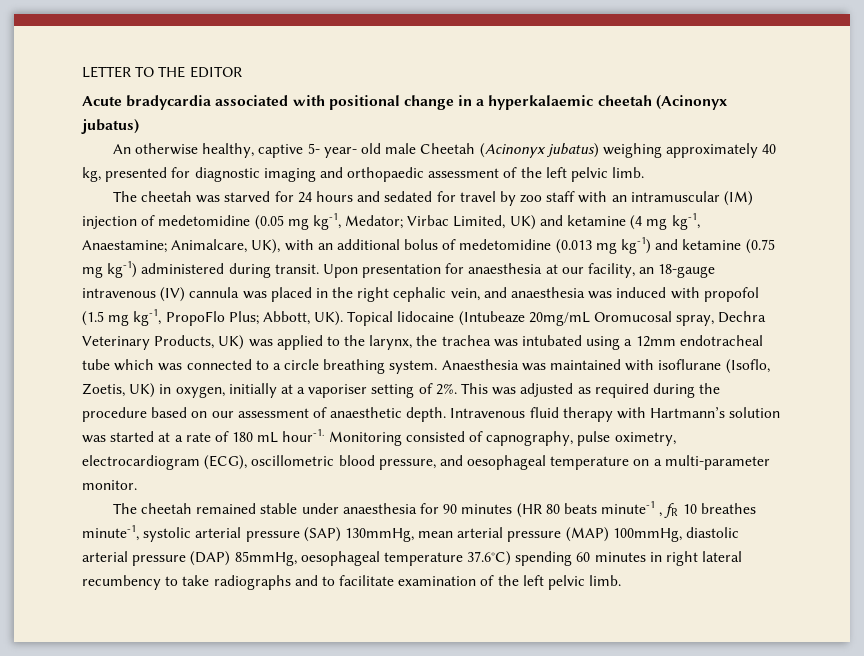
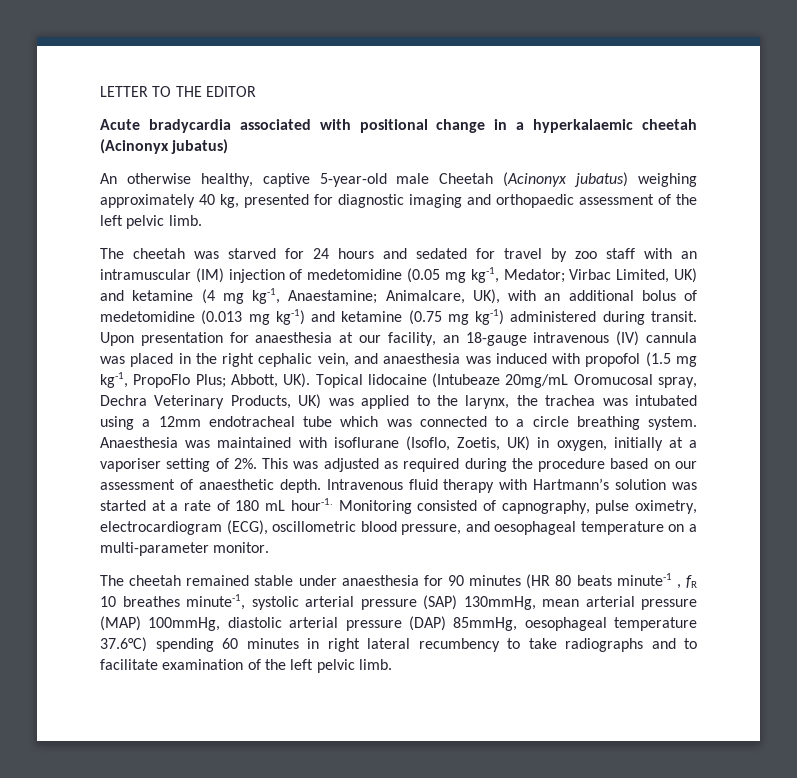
[307,143,381,158] 5- year- old -> [319,173,387,187] 5-year-old

